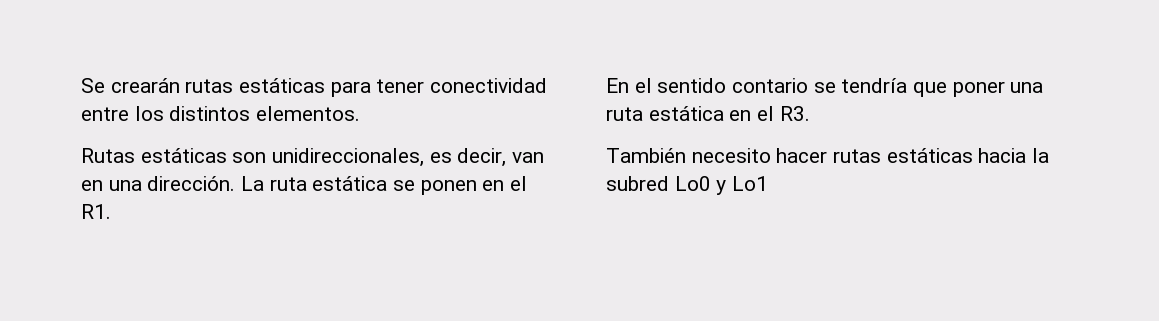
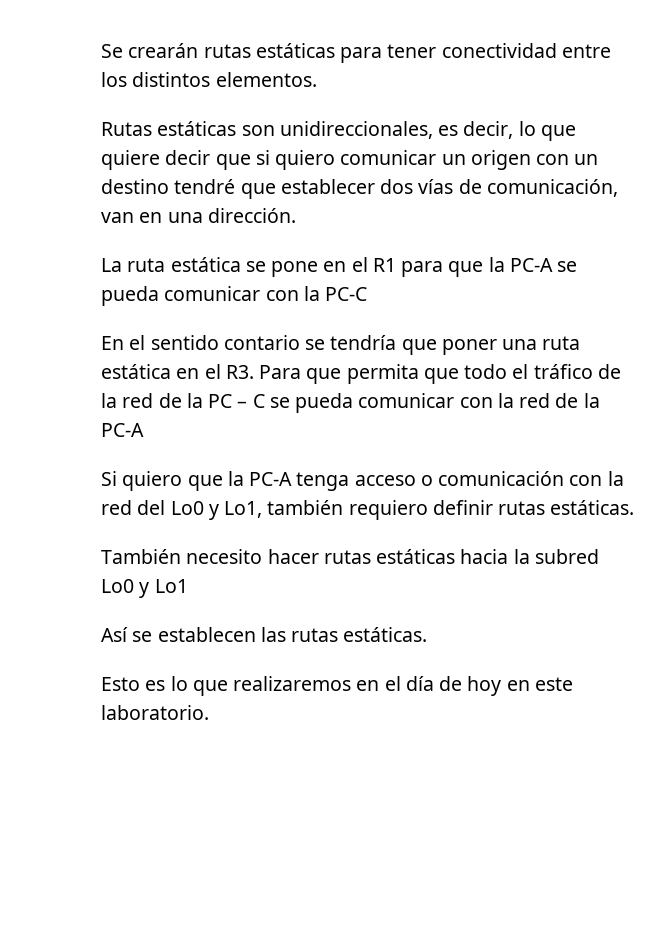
(507, 157) none -> [518,121,576,141] [101,150,599,170] [101,179,618,199] lo que quiere decir que si quiero comunicar un origen con un destino tendré que establecer dos vías de comunicación,
(236, 183) none -> (296, 215) //
[420,176,528,195] [81,204,111,219] ponen en el R1. -> [271,257,578,277] [101,286,368,306] pone en el R1 para que la PC-A se pueda comunicar con la PC-C
(810, 113) none -> [259,364,621,384] [101,393,600,413] [101,423,144,437] [101,471,624,491] [101,500,635,520] Para que permita que todo el tráfico de la red de la PC – C se pueda comunicar con la red de la PC-A // Si quiero que la PC-A tenga acceso o comunicación con la red del Lo0 y Lo1, también requiero definir rutas estáticas.
(769, 183) none -> [101,627,428,642] [101,676,573,696] [101,705,209,720] // Así se establecen las rutas estáticas. // Esto es lo que realizaremos en el día de hoy en este laboratorio.

